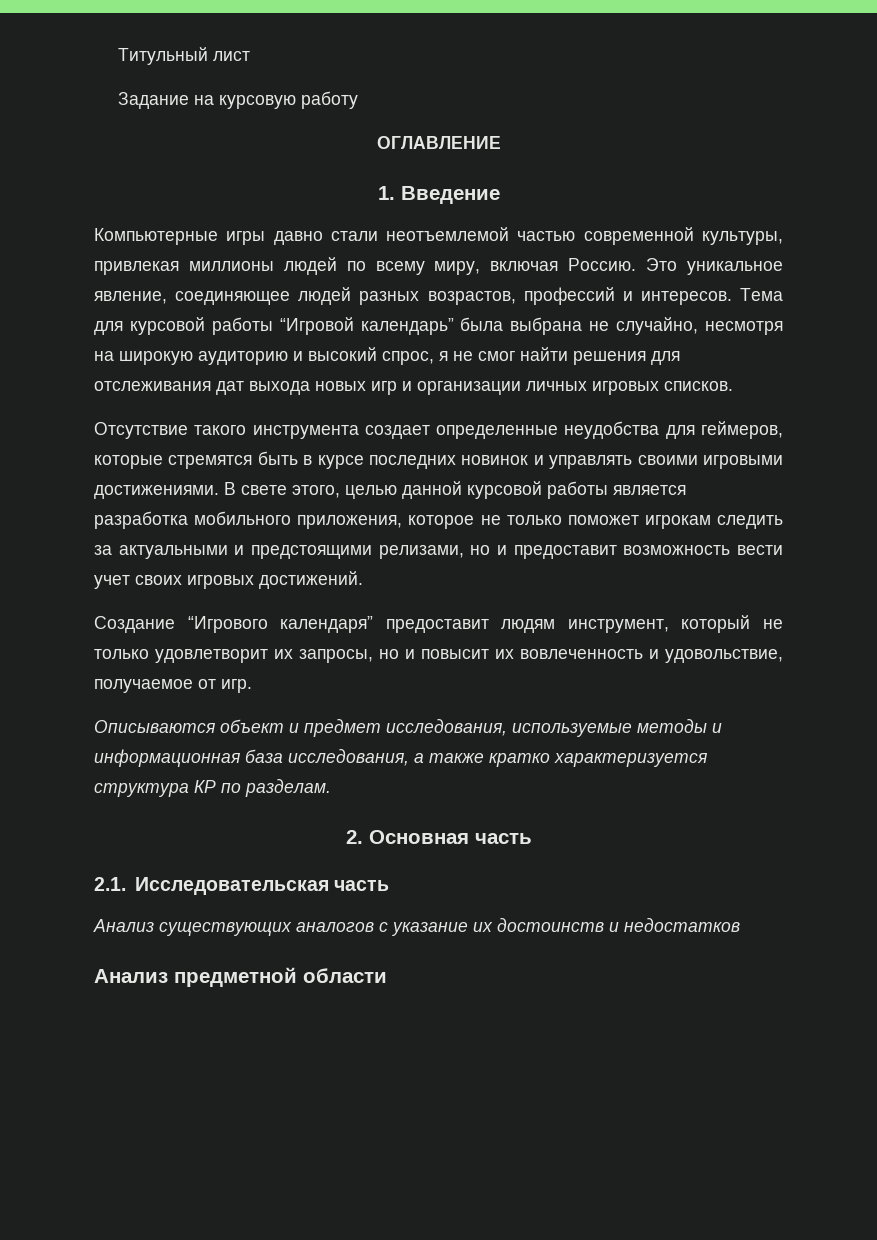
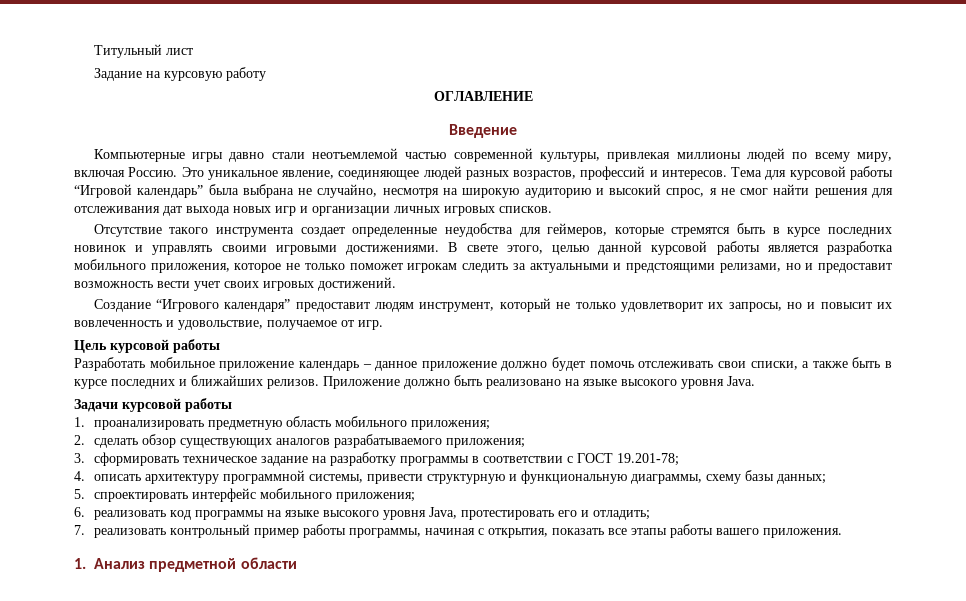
[377,186,395,200] 1. -> (533, 96) none
[94,719,722,737] [94,749,707,767] [94,779,331,797] [345,830,532,844] [94,877,390,895] [93,918,740,936] Описываются объект и предмет исследования, используемые методы и информационная база исследования, а также кратко характеризуется структура КР по разделам. // 2. Основная часть // 2.1. Исследовательская часть // Анализ существующих аналогов с указание их достоинств и недостатков // -> [74,339,220,353] [74,357,892,371] [74,375,755,389] [74,398,232,412] [74,416,491,430] [74,434,526,448] [74,452,680,466] [74,470,827,484] [74,488,416,502] [74,507,651,520] [74,524,843,538] [74,558,86,569] Цель курсовой работы // Разработать мобильное приложение календарь – данное приложение должно будет помочь отслеживать свои списки, а также быть в курсе последних и ближайших релизов. Приложение должно быть реализовано на языке высокого уровня Java. // Задачи курсовой работы // 1. проанализировать предметную область мобильного приложения; // 2. сделать обзор существующих аналогов разрабатываемого приложения; // 3. cформировать техническое задание на разработку программы в соответствии с ГОСТ 19.201-78; // 4. описать архитектуру программной системы, привести структурную и функциональную диаграммы, схему базы данных; // 5. спроектировать интерфейс мобильного приложения; // 6. реализовать код программы на языке высокого уровня Java, протестировать его и отладить; // 7. реализовать контрольный пример работы программы, начиная с открытия, показать все этапы работы вашего приложения. // 1.

